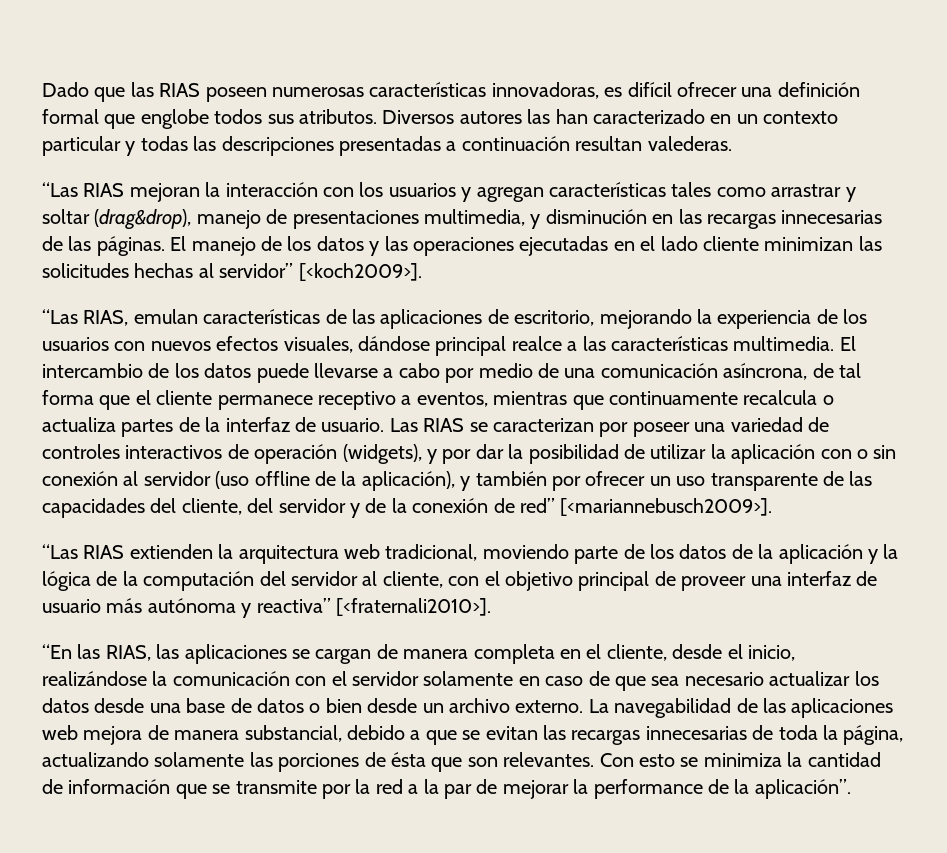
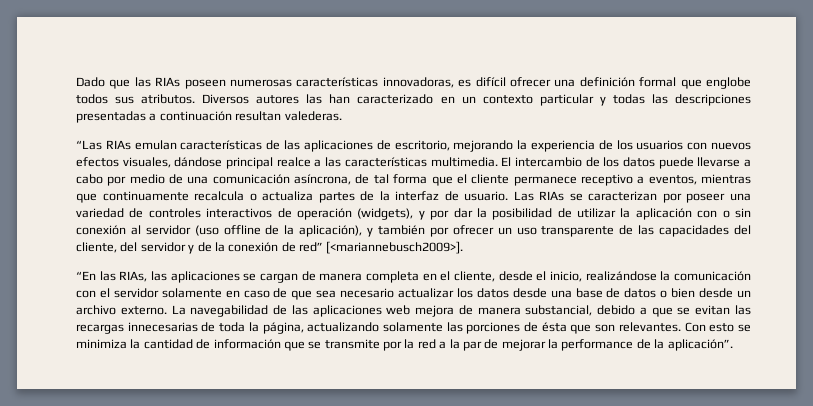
[159,83,201,97] RIAS -> [155,77,181,87] RIAs
[83,182,856,202] [42,209,883,230] [42,236,882,256] [42,263,422,281] [42,309,129,326] RIAS mejoran la interacción con los usuarios y agregan características tales como arrastrar y soltar (drag&drop), manejo de presentaciones multimedia, y disminución en las recargas innecesarias de las páginas. El manejo de los datos y las operaciones ejecutadas en el lado cliente minimizan las solicitudes hechas al servidor” [<koch2009>]. // “Las RIAS, -> [105,140,131,150] RIAs
[423,418,465,432] RIAS -> [539,191,565,201] RIAs
[42,544,899,564] [42,571,878,591] [42,598,491,618] // “Las RIAS extienden la arquitectura web tradicional, moviendo parte de los datos de la aplicación y la lógica de la computación del servidor al cliente, con el objetivo principal de proveer una interfaz de usuario más autónoma y reactiva” [<fraternali2010>]. -> (464, 247) none
[105,645,151,661] RIAS, -> [119,271,148,282] RIAs,

